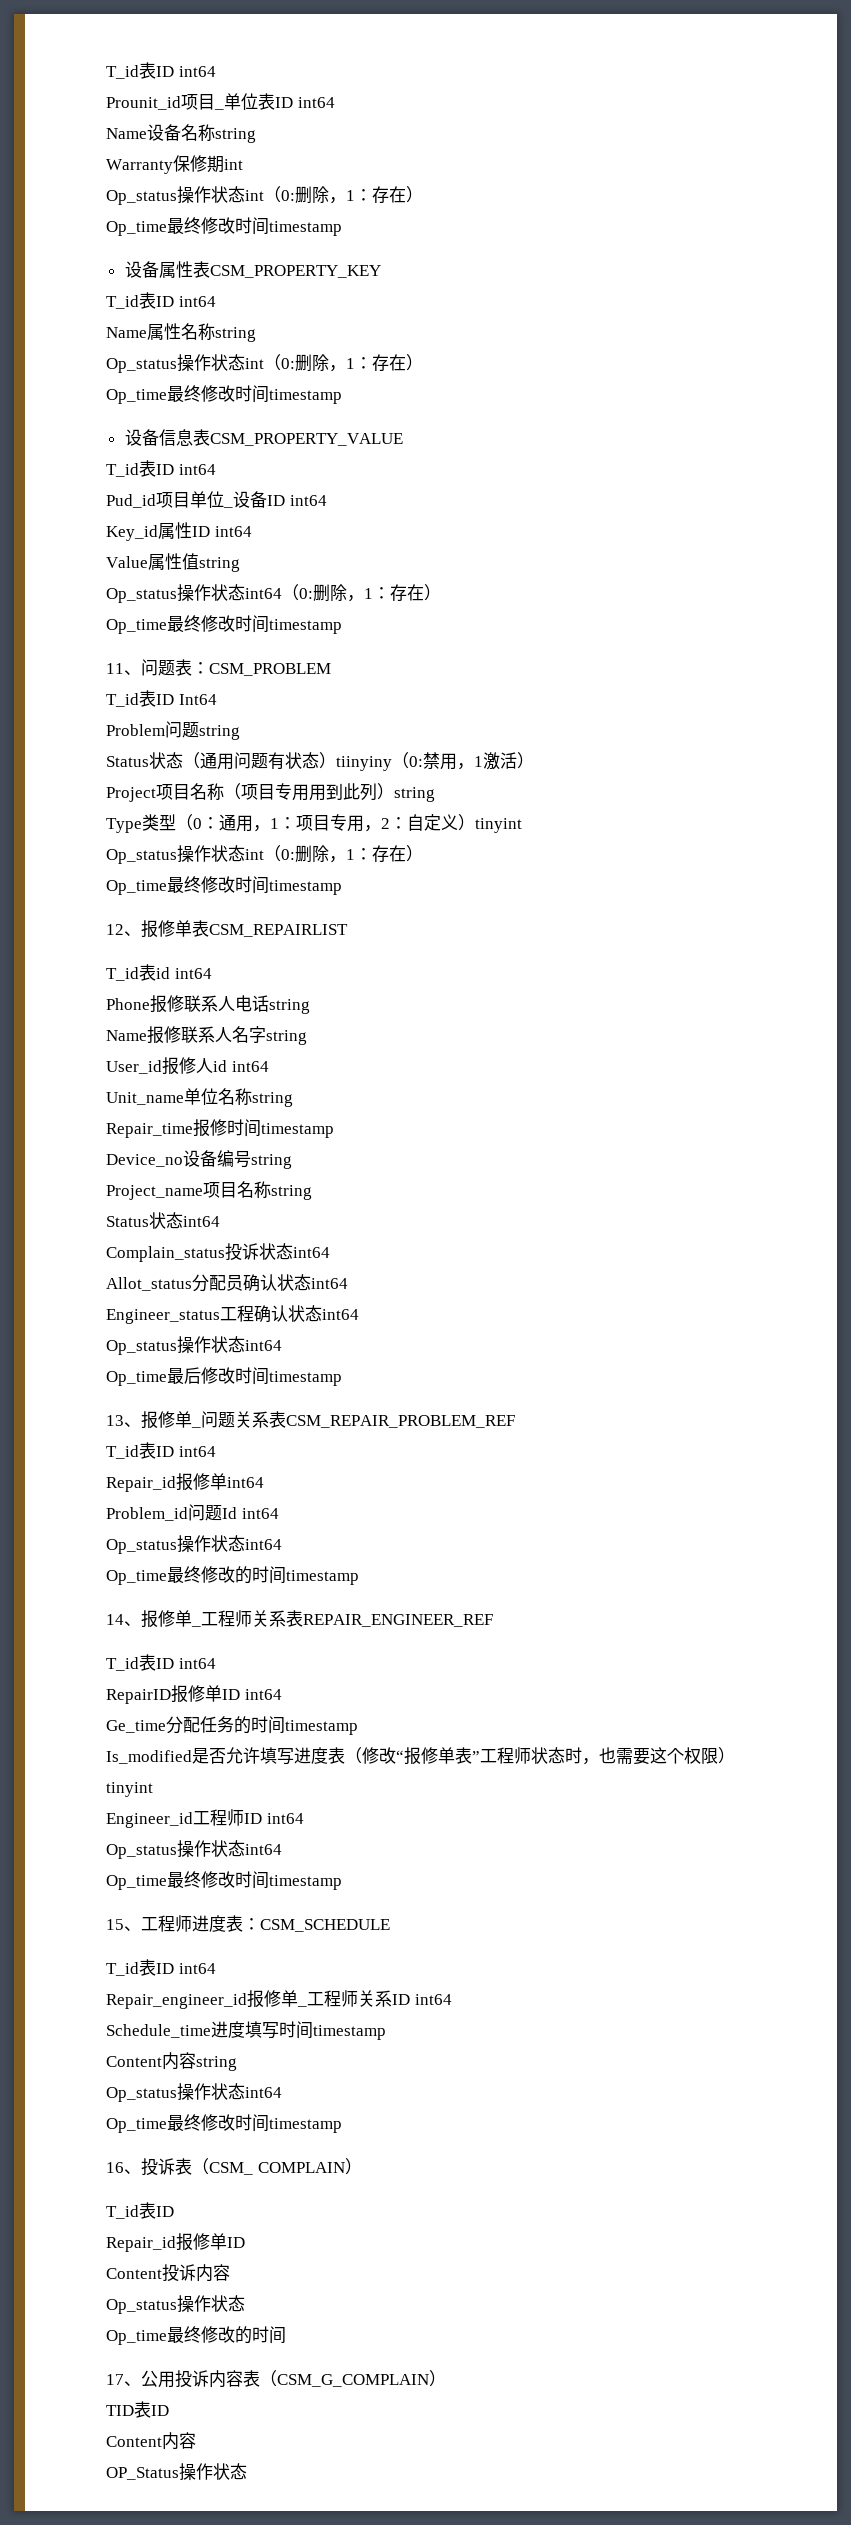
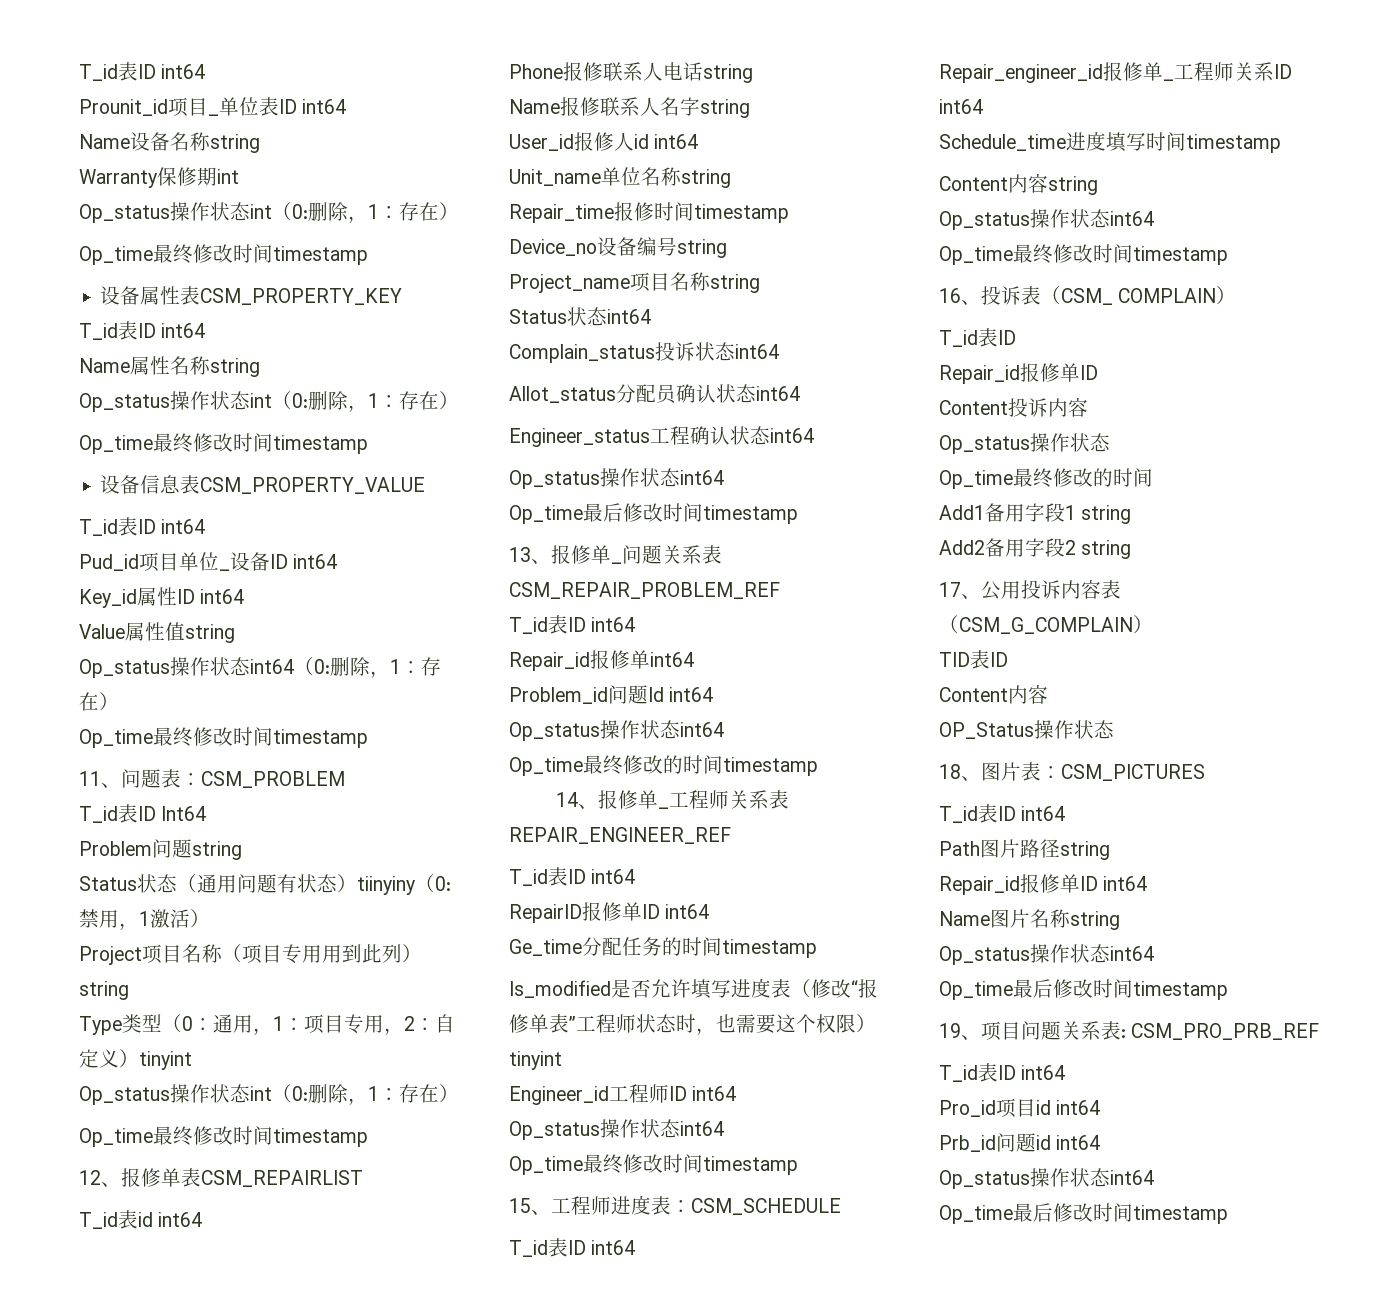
(286, 2335) none -> [939,503,1132,524] [939,538,1132,559] // Add1备用字段1 string // Add2备用字段2 string
(247, 2471) none -> [939,762,1205,781] [939,804,1066,823] [939,839,1110,860] [939,874,1148,895] [939,909,1120,930] [939,944,1154,965] [939,979,1228,1000] [939,1021,1320,1041] [939,1063,1066,1082] [939,1098,1101,1118] [939,1133,1101,1152] [939,1168,1154,1189] [939,1203,1228,1224] // 18、图片表：CSM_PICTURES // T_id表ID int64 // Path图片路径string // Repair_id报修单ID int64 // Name图片名称string // Op_status操作状态int64 // Op_time最后修改时间timestamp // 19、项目问题关系表: CSM_PRO_PRB_REF // T_id表ID int64 // Pro_id项目id int64 // Prb_id问题id int64 // Op_status操作状态int64 // Op_time最后修改时间timestamp

